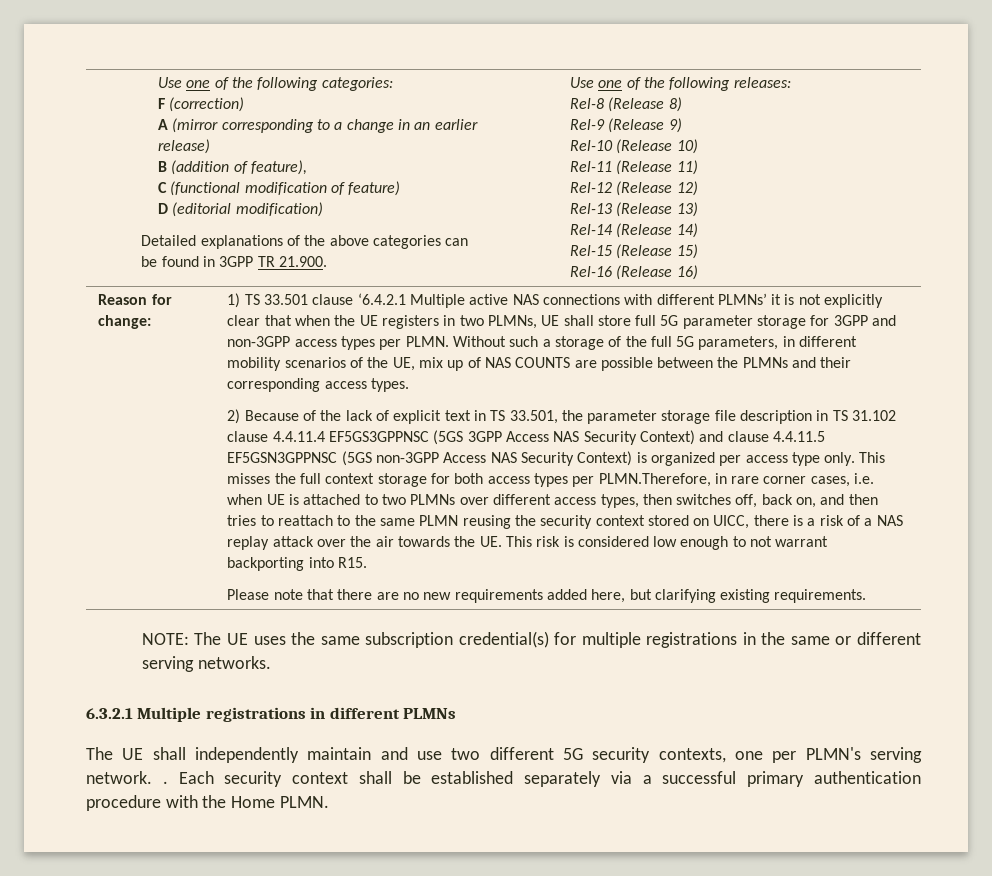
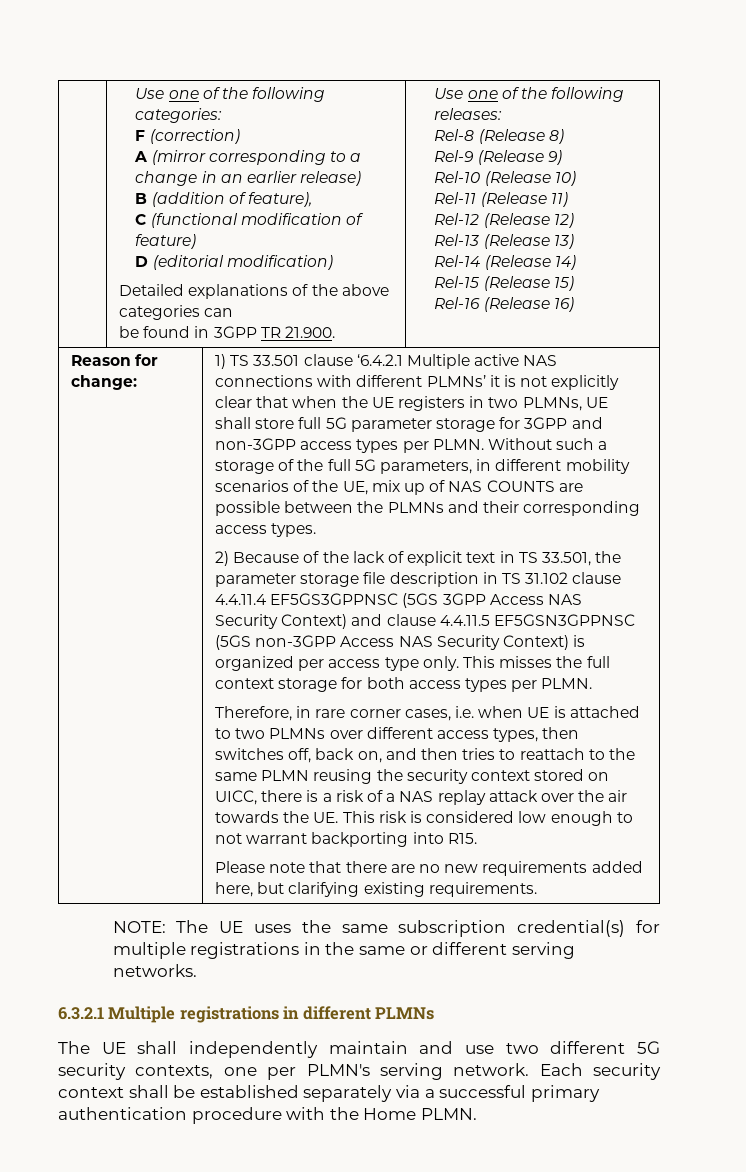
[598,473,711,487] PLMN.Therefore, -> [541,678,593,689] [215,706,293,721] PLMN. // Therefore,
[162,781,168,784] . -> (530, 1069) none

